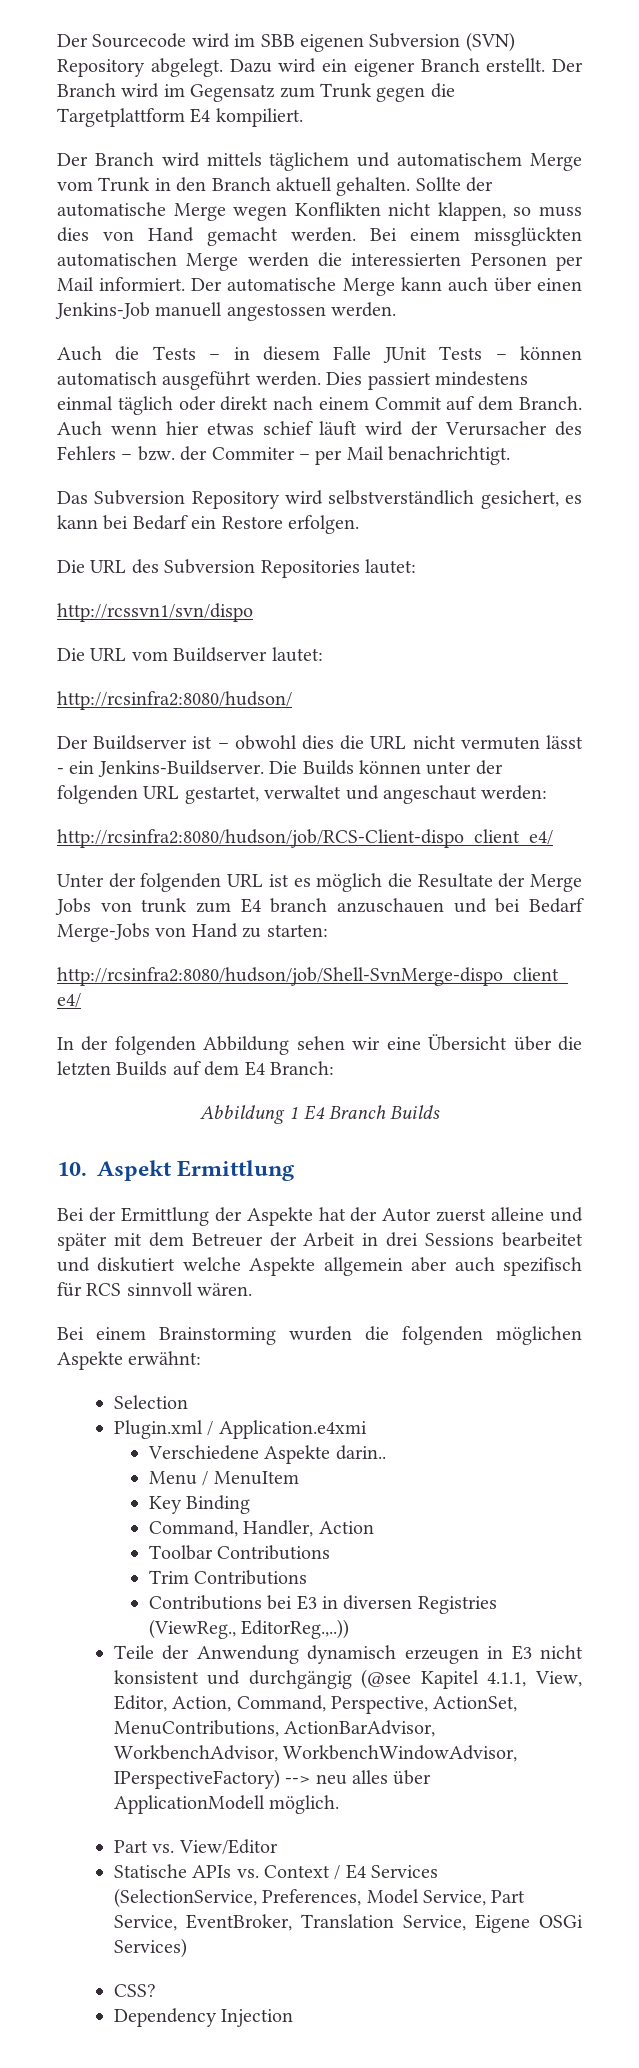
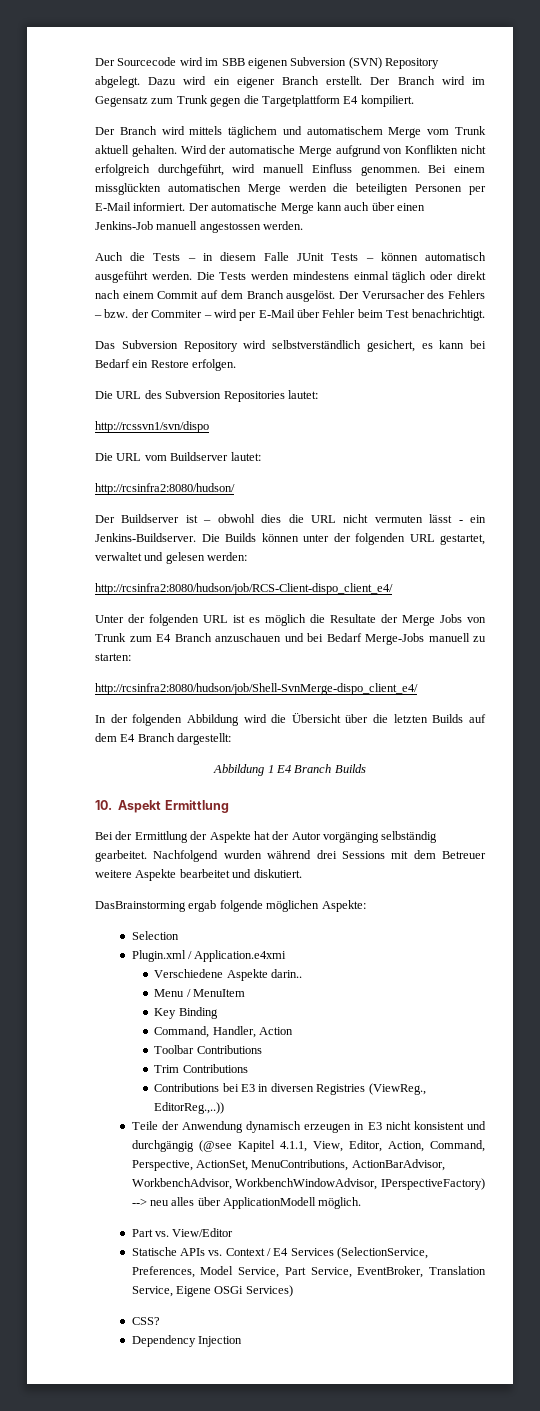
[154,177,271,192] in den Branch -> (486, 130) none
[415,177,461,191] Sollte -> [180,145,207,154] Wird
[233,202,582,221] [57,227,356,246] wegen Konflikten nicht klappen, so muss dies von Hand gemacht werden. -> [335,145,486,157] [95,164,420,176] aufgrund von Konflikten nicht erfolgreich durchgeführt, wird manuell Einfluss genommen.
[351,253,462,266] interessierten -> [356,183,409,195] beteiligten
[57,277,94,291] Mail -> [95,202,131,211] E-Mail
[326,372,431,390] Dies passiert -> [196,271,290,280] Die Tests werden
[519,396,582,410] [57,421,439,436] Branch. Auch wenn hier etwas schief läuft wird der -> [246,290,359,302] Branch ausgelöst. Der
[315,446,384,465] per Mail -> [213,309,410,321] wird per E-Mail über Fehler beim Test
[383,785,477,804] angeschaut -> [165,552,205,564] gelesen
[141,898,188,913] trunk -> [95,633,126,642] Trunk
[270,898,328,913] branch -> [174,633,212,642] Branch
[155,923,238,938] von Hand -> [428,633,470,642] manuell
[296,1036,421,1050] sehen wir eine -> [243,714,287,723] wird die
[270,1061,334,1075] Branch: -> [137,733,232,745] Branch dargestellt:
[436,1207,583,1222] [57,1232,584,1251] [57,1257,582,1276] [57,1282,253,1297] [57,1326,582,1345] [57,1351,202,1370] zuerst alleine und später mit dem Betreuer der Arbeit in drei Sessions bearbeitet und diskutiert welche Aspekte allgemein aber auch spezifisch für RCS sinnvoll wären. // Bei einem Brainstorming wurden die folgenden möglichen Aspekte erwähnt: -> [323,831,438,843] [95,850,486,862] [95,869,302,881] [95,900,366,912] vorgänging selbständig gearbeitet. Nachfolgend wurden während drei Sessions mit dem Betreuer weitere Aspekte bearbeitet und diskutiert. // DasBrainstorming ergab folgende möglichen Aspekte:

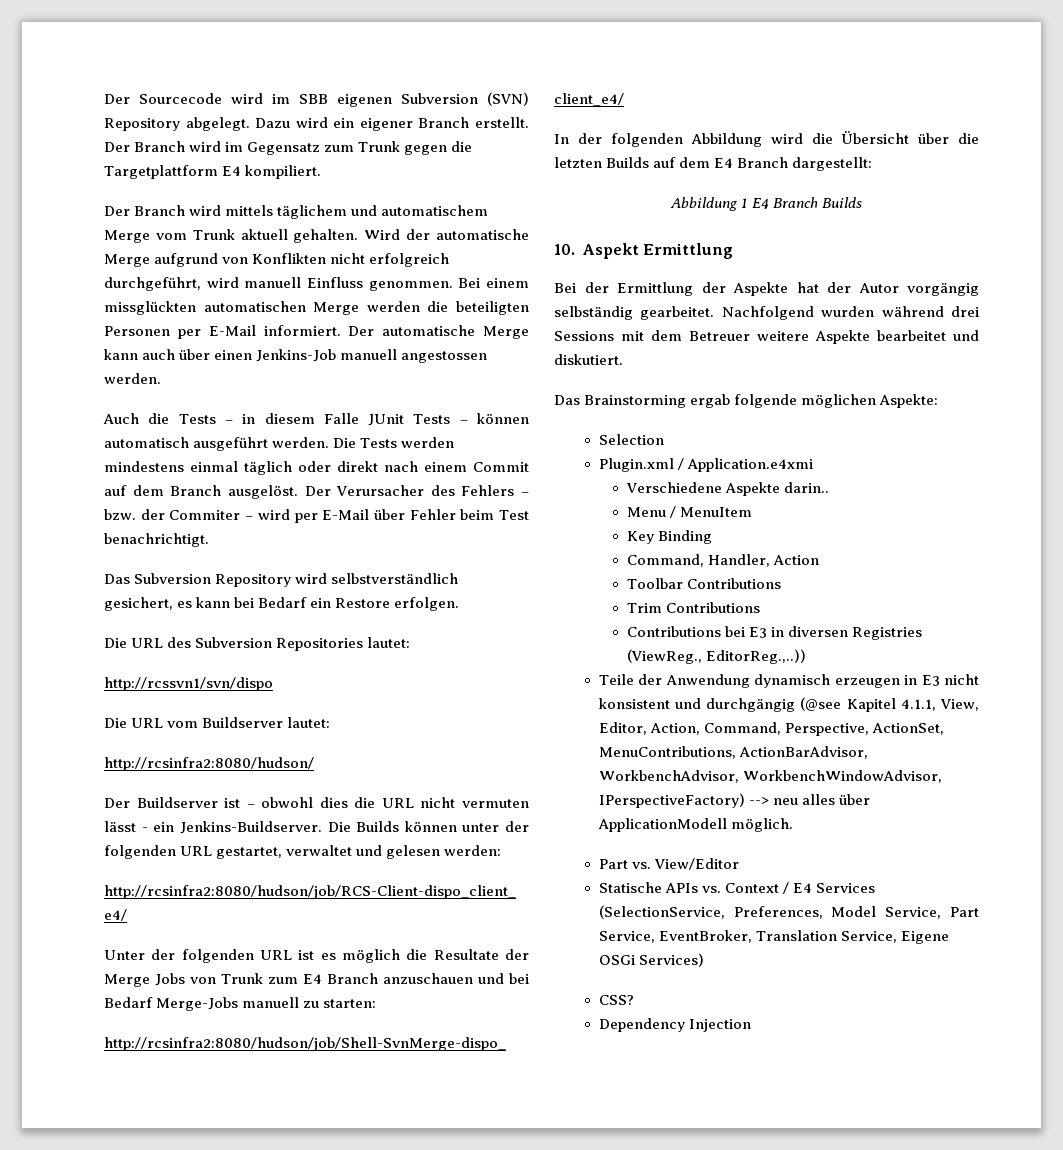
[323,832,379,843] vorgänging -> [907,282,979,296] vorgängig
[95,901,186,912] DasBrainstorming -> [554,395,687,408] Das Brainstorming

